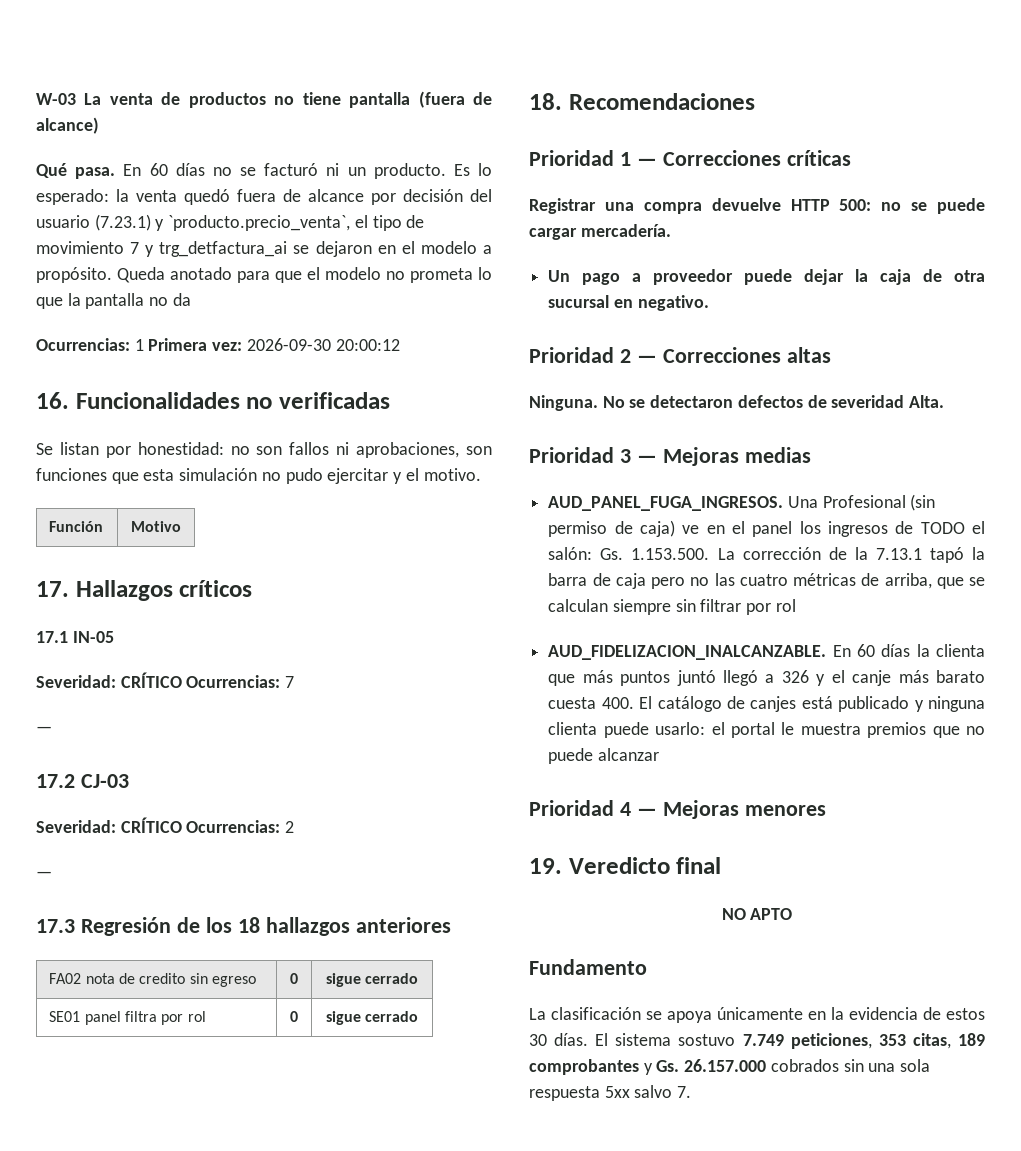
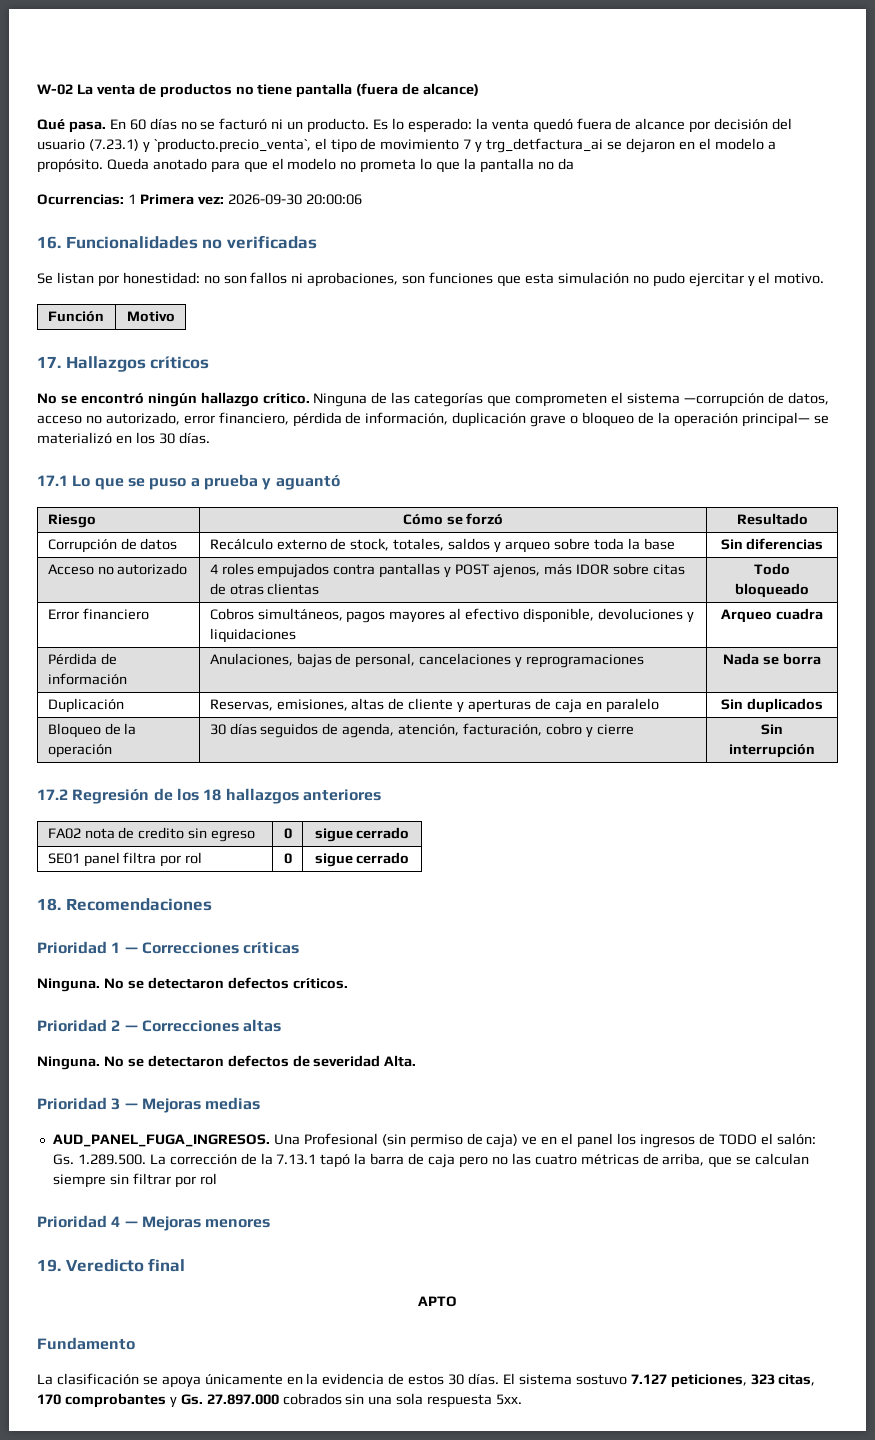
[36,93,76,105] W-03 -> [37,84,73,95] W-02
[335,339,400,351] 20:00:12 -> [305,194,362,205] 20:00:06
[36,631,114,643] [36,672,295,688] [36,726,52,733] [36,774,129,788] [36,817,295,833] [36,871,52,878] [36,919,75,933] 17.1 IN-05 // Severidad: CRÍTICO Ocurrencias: 7 // — // 17.2 CJ-03 // Severidad: CRÍTICO Ocurrencias: 2 // — // 17.3 -> [37,392,829,407] [37,412,829,427] [37,432,210,444] [37,474,340,490] [47,514,96,528] [402,513,504,525] [736,513,808,525] [47,538,178,553] [209,538,675,553] [720,538,824,550] [47,563,188,575] [209,563,685,578] [209,583,320,595] [754,563,790,575] [735,583,809,598] [47,608,149,620] [209,608,694,623] [209,628,296,643] [721,608,823,623] [47,653,117,665] [47,673,127,685] [209,653,645,668] [723,653,821,665] [47,698,124,713] [209,698,659,713] [721,698,823,713] [47,723,137,738] [47,744,112,758] [209,723,634,738] [761,724,783,735] [729,744,815,758] [37,789,68,800] No se encontró ningún hallazgo crítico. Ninguna de las categorías que comprometen el sistema —corrupción de datos, acceso no autorizado, error financiero, pérdida de información, duplicación grave o bloqueo de la operación principal— se materializó en los 30 días. // 17.1 Lo que se puso a prueba y aguantó // Riesgo | Cómo se forzó | Resultado // Corrupción de datos | Recálculo externo de stock, totales, saldos y arqueo sobre toda la base | Sin diferencias // Acceso no autorizado | 4 roles empujados contra pantallas y POST ajenos, más IDOR sobre citas de otras clientas | Todo bloqueado // Error financiero | Cobros simultáneos, pagos mayores al efectivo disponible, devoluciones y liquidaciones | Arqueo cuadra // Pérdida de información | Anulaciones, bajas de personal, cancelaciones y reprogramaciones | Nada se borra // Duplicación | Reservas, emisiones, altas de cliente y aperturas de caja en paralelo | Sin duplicados // Bloqueo de la operación | 30 días seguidos de agenda, atención, facturación, cobro y cierre | Sin interrupción // 17.2
[529,198,985,214] [529,224,671,240] [548,269,985,285] [548,295,709,311] Registrar una compra devuelve HTTP 500: no se puede cargar mercadería. // Un pago a proveedor puede dejar la caja de otra sucursal en negativo. -> [37,977,348,992] Ninguna. No se detectaron defectos críticos.
[631,548,710,560] 1.153.500. -> [77,1154,146,1165] 1.289.500.
[548,644,986,660] [548,670,985,686] [548,696,985,712] [548,722,985,738] [548,748,659,764] // AUD_FIDELIZACION_INALCANZABLE. En 60 días la clienta que más puntos juntó llegó a 326 y el canje más barato cuesta 400. El catálogo de canjes está publicado y ninguna clienta puede usarlo: el portal le muestra premios que no puede alcanzar -> (217, 1179) none
[721,908,746,920] NO -> (186, 1265) none
[742,1033,985,1049] 7.749 peticiones, 353 citas, 189 -> [630,1374,816,1388] [37,1394,61,1405] 7.127 peticiones, 323 citas, 170
[684,1059,767,1072] 26.157.000 -> [206,1394,279,1405] 27.897.000
[604,1085,692,1098] 5xx salvo 7. -> [496,1394,523,1405] 5xx.

